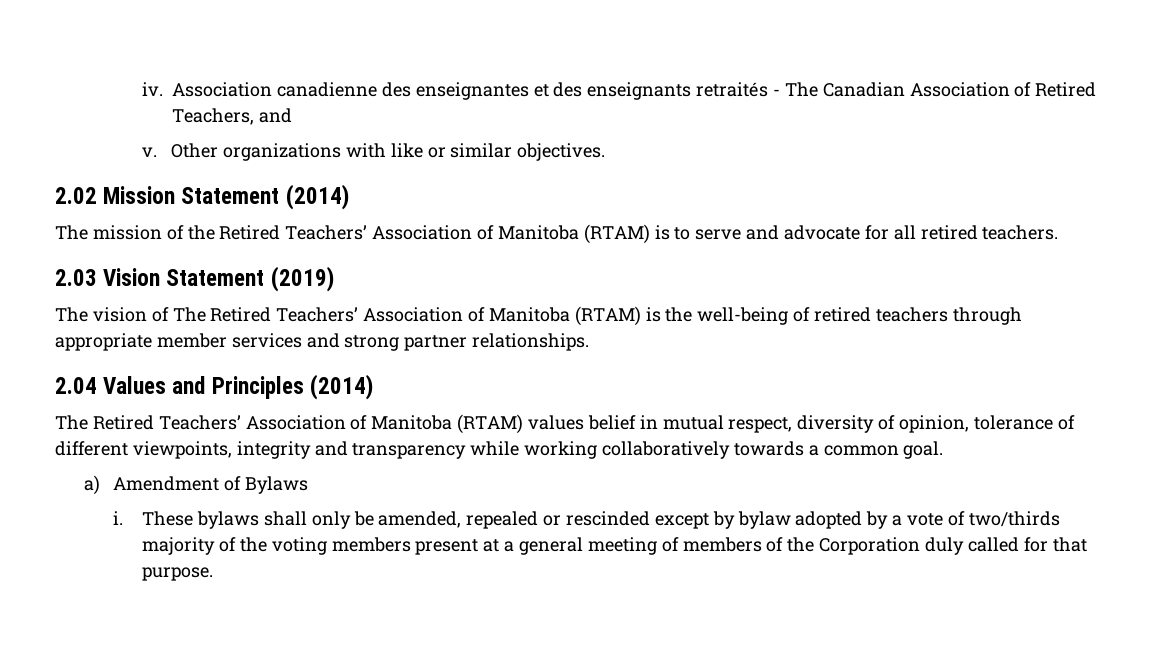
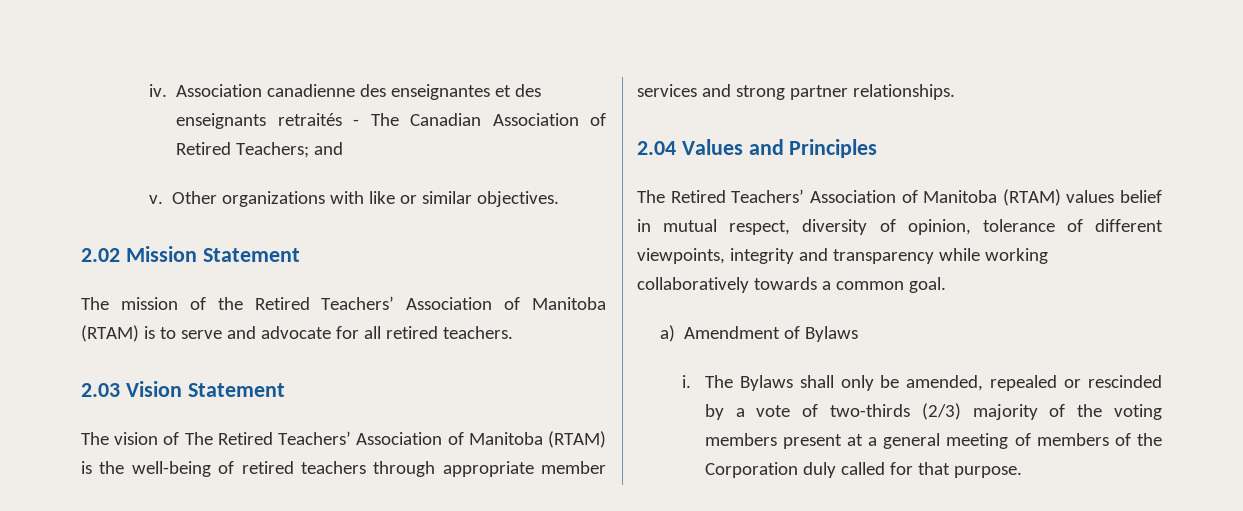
[172,108,255,125] Teachers, -> [236,142,310,158] Teachers;
[285,184,349,210] (2014) -> (300, 255) none
[270,266,334,292] (2019) -> (285, 390) none
[309,374,373,400] (2014) -> (878, 148) none
[142,511,259,529] These bylaws -> [704,375,793,391] The Bylaws
[654,511,863,529] except by bylaw adopted -> (1162, 381) none
[968,511,1060,527] two/thirds -> [830,403,961,420] two-thirds (2/3)

